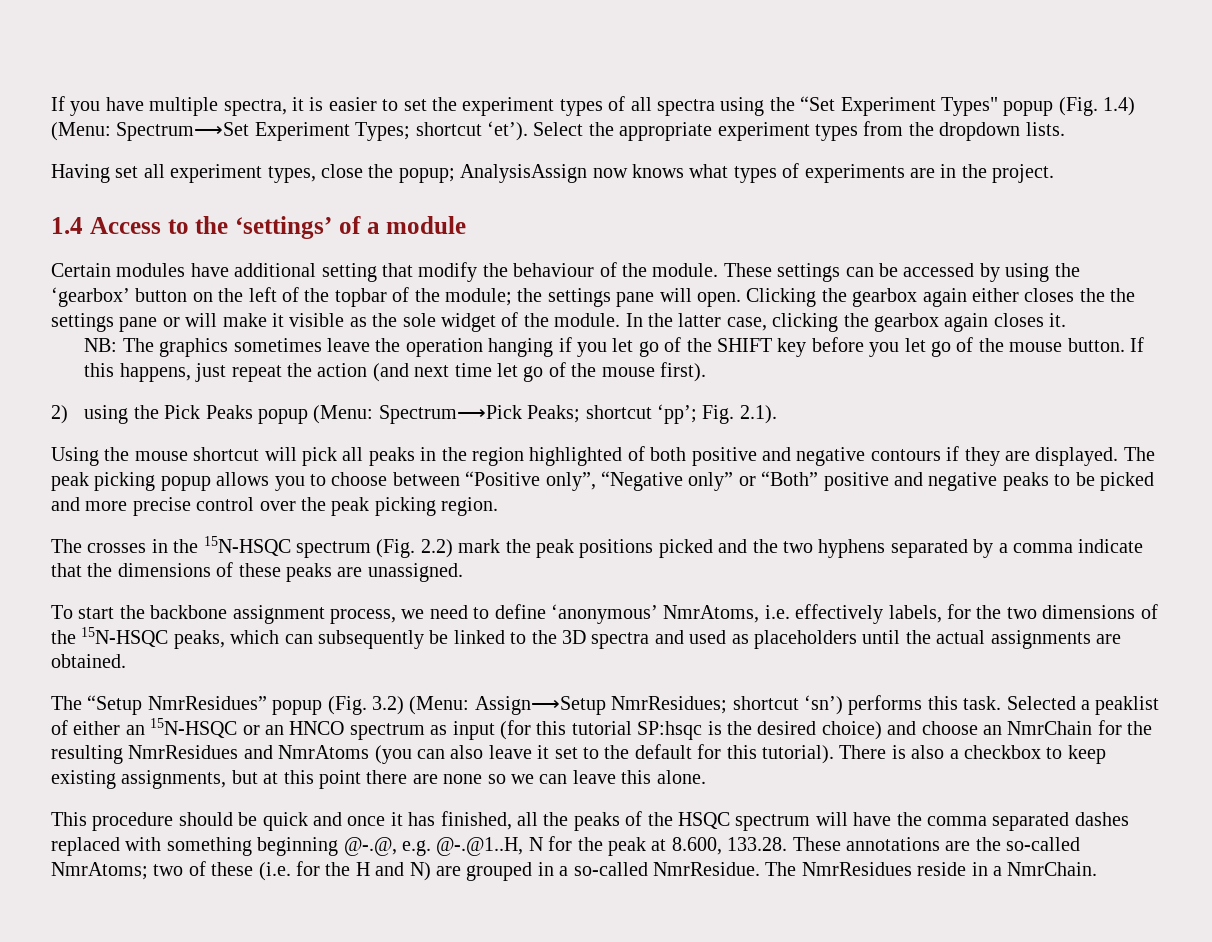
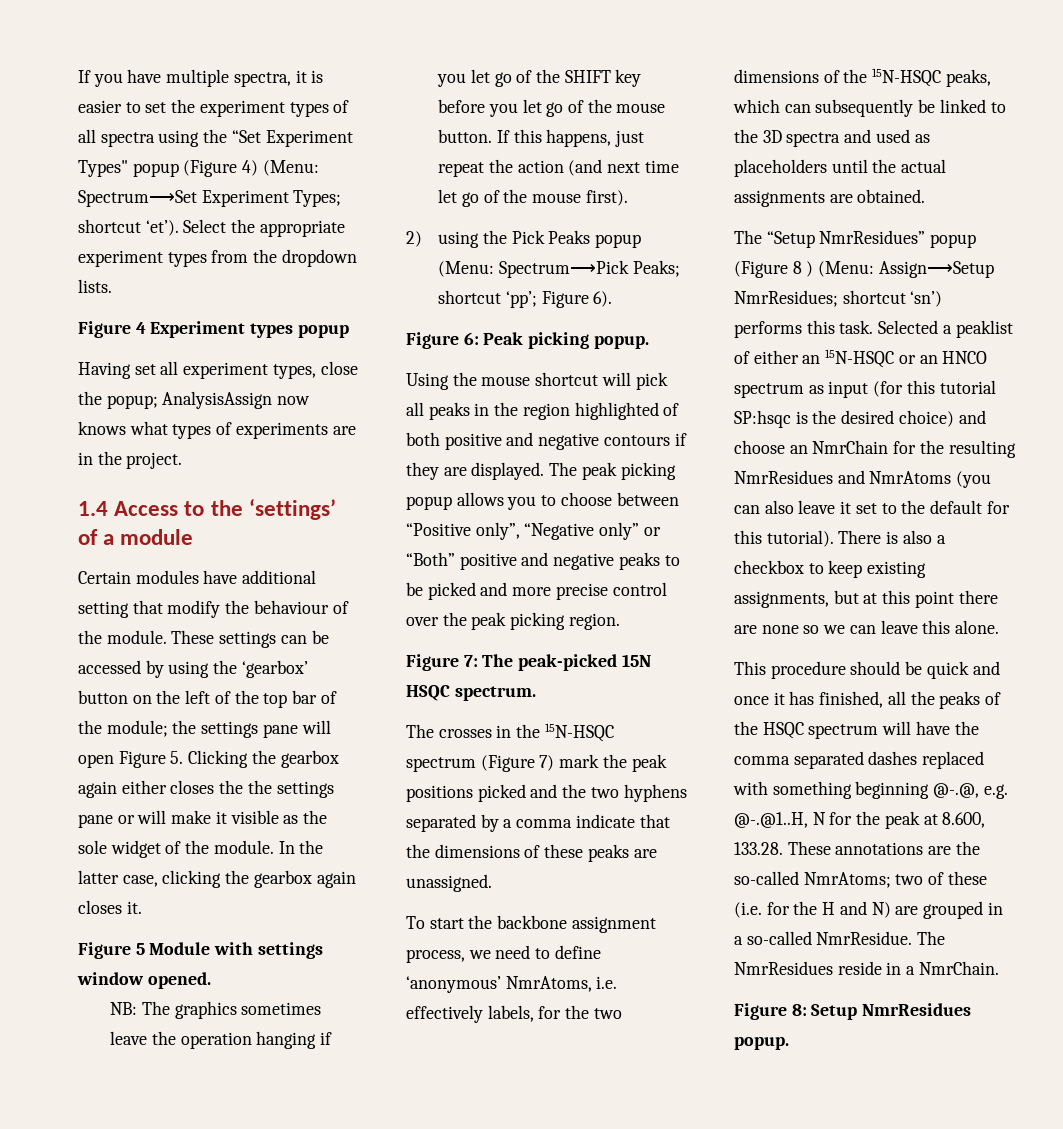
[1058,97,1136,116] (Fig. 1.4) -> [183,160,259,177] (Figure 4)
(1065, 129) none -> [78,321,349,338] // Figure 4 Experiment types popup
[334,288,387,307] topbar -> [263,690,318,708] top bar
[696,292,741,307] open. -> [78,751,184,768] open Figure 5.
(1067, 320) none -> [78,942,323,959] [77,972,211,989] // Figure 5 Module with settings window opened.
[702,405,777,424] Fig. 2.1). -> [541,291,613,308] [406,332,649,349] Figure 6). // Figure 6: Peak picking popup.
(499, 506) none -> [406,654,651,671] [406,685,536,701] // Figure 7: The peak-picked 15N HSQC spectrum.
[376,539,453,558] (Fig. 2.2) -> [480,755,555,772] (Figure 7)
[327,696,404,715] (Fig. 3.2) -> [734,261,814,278] (Figure 8 )
(1098, 869) none -> [734,1003,972,1020] [734,1037,789,1050] // Figure 8: Setup NmrResidues popup.

